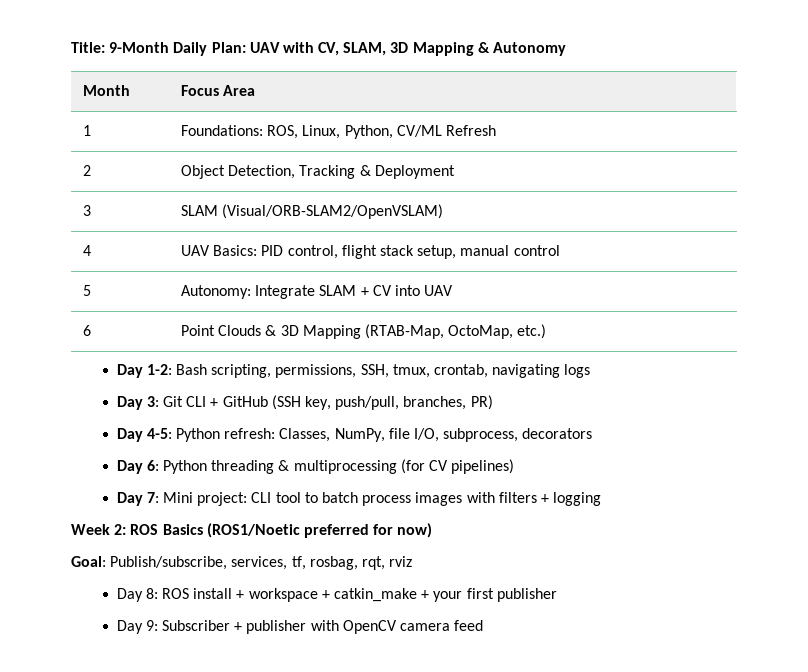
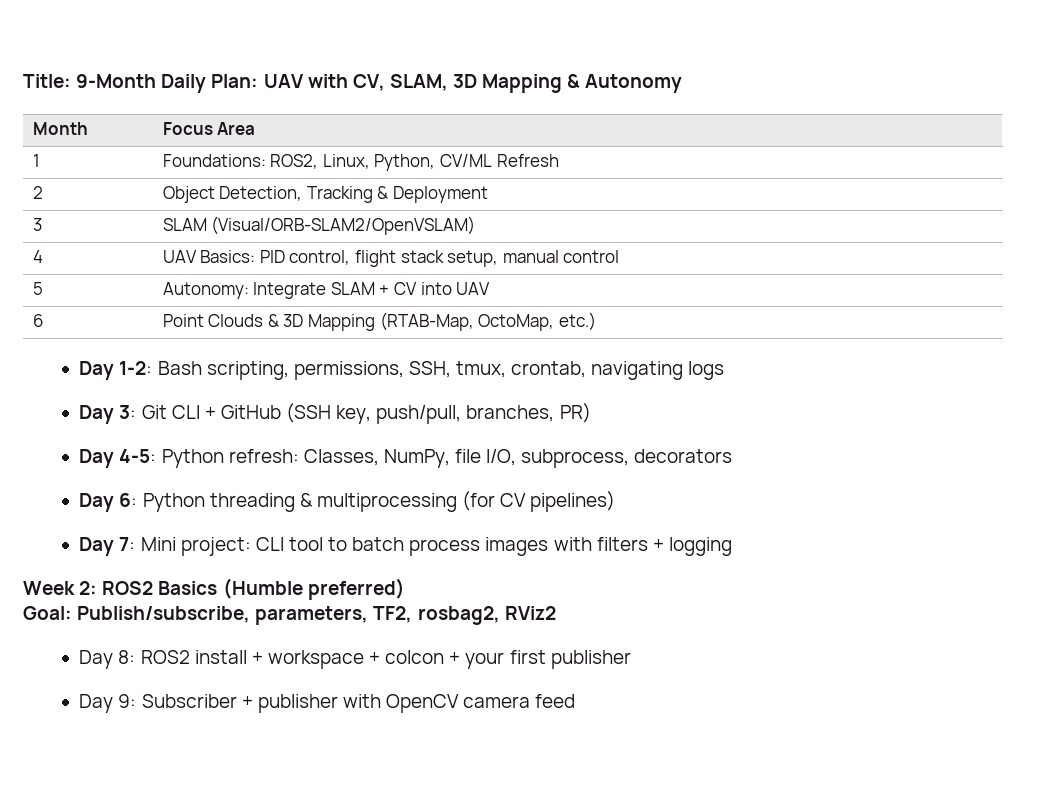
[267,125,299,139] ROS, -> [270,154,319,169] ROS2,
[130,523,433,538] [71,556,413,570] ROS Basics (ROS1/Noetic preferred for now) // Goal: Publish/subscribe, services, tf, rosbag, rqt, rviz -> [102,578,405,600] [23,606,556,625] ROS2 Basics (Humble preferred) // Goal: Publish/subscribe, parameters, TF2, rosbag2, RViz2
[162,588,190,599] ROS -> [140,650,190,664] ROS2
[334,588,418,602] catkin_make -> [385,650,445,664] colcon

